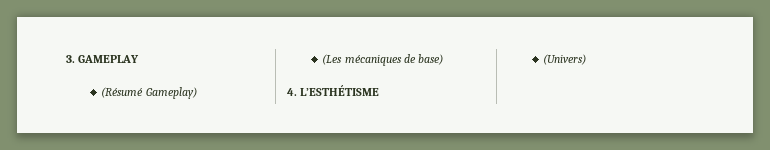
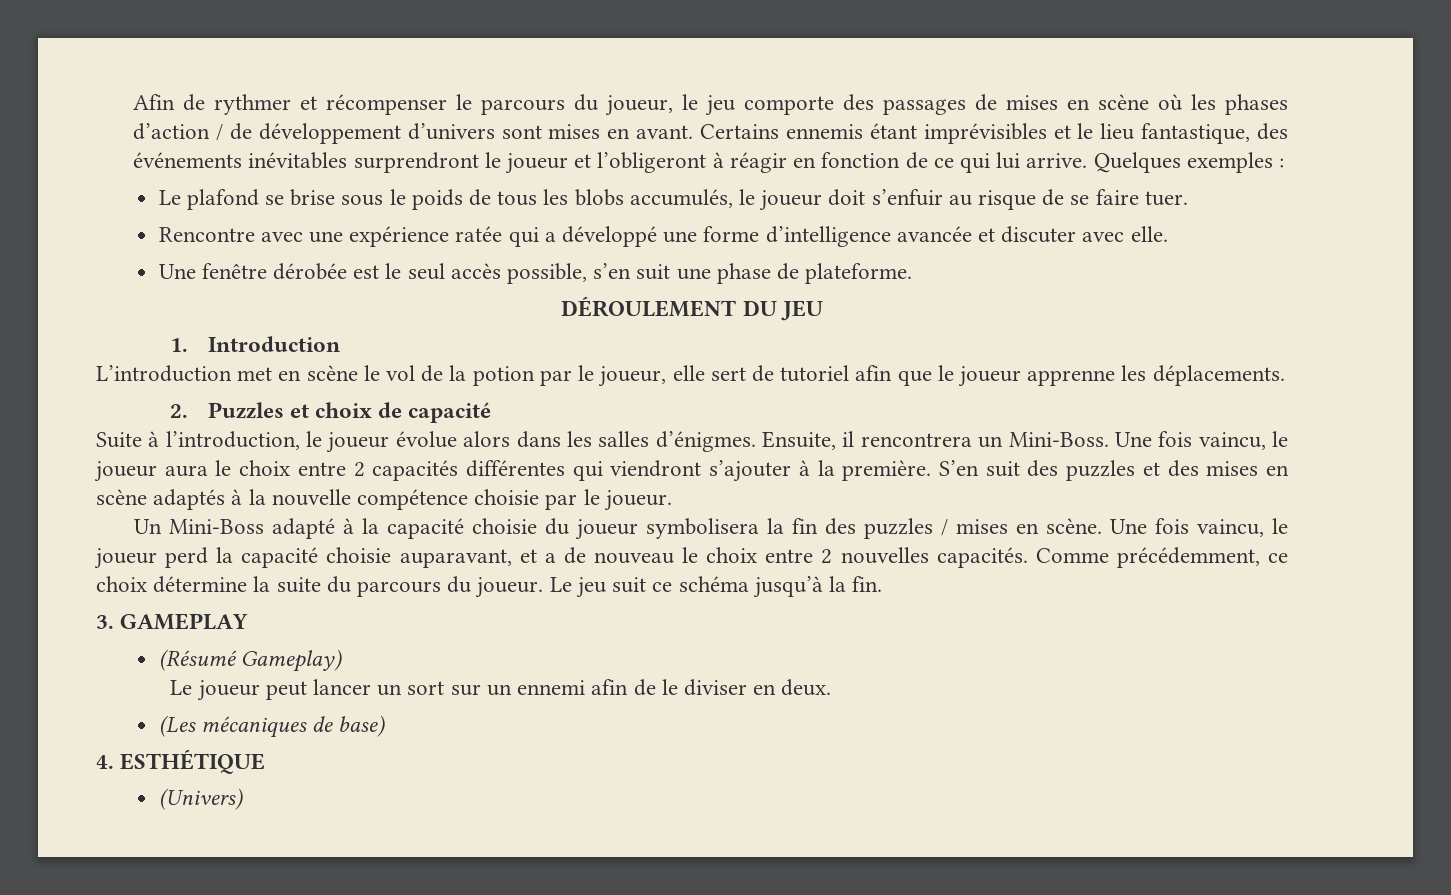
[66,55,140,63] [101,87,197,99] 3. GAMEPLAY // (Résumé Gameplay) -> [133,94,1288,116] [133,123,1288,144] [133,152,1284,174] [158,189,1188,211] [158,226,1168,247] [158,263,913,284] [561,296,823,321] [170,336,340,352] [96,365,1285,387] [170,402,492,423] [96,431,1288,453] [94,460,1289,482] [96,489,672,511] [133,518,1289,540] [94,547,1288,569] [96,576,883,598] [96,613,249,630] [158,649,342,672] [170,679,832,701] Afin de rythmer et récompenser le parcours du joueur, le jeu comporte des passages de mises en scène où les phases d’action / de développement d’univers sont mises en avant. Certains ennemis étant imprévisibles et le lieu fantastique, des événements inévitables surprendront le joueur et l’obligeront à réagir en fonction de ce qui lui arrive. Quelques exemples : // Le plafond se brise sous le poids de tous les blobs accumulés, le joueur doit s’enfuir au risque de se faire tuer. // Rencontre avec une expérience ratée qui a développé une forme d’intelligence avancée et discuter avec elle. // Une fenêtre dérobée est le seul accès possible, s’en suit une phase de plateforme. // DÉROULEMENT DU JEU // 1. Introduction // L’introduction met en scène le vol de la potion par le joueur, elle sert de tutoriel afin que le joueur apprenne les déplacements. // 2. Puzzles et choix de capacité // Suite à l’introduction, le joueur évolue alors dans les salles d’énigmes. Ensuite, il rencontrera un Mini-Boss. Une fois vaincu, le joueur aura le choix entre 2 capacités différentes qui viendront s’ajouter à la première. S’en suit des puzzles et des mises en scène adaptés à la nouvelle compétence choisie par le joueur. // Un Mini-Boss adapté à la capacité choisie du joueur symbolisera la fin des puzzles / mises en scène. Une fois vaincu, le joueur perd la capacité choisie auparavant, et a de nouveau le choix entre 2 nouvelles capacités. Comme précédemment, ce choix détermine la suite du parcours du joueur. Le jeu suit ce schéma jusqu’à la fin. // 3. GAMEPLAY // (Résumé Gameplay) // Le joueur peut lancer un sort sur un ennemi afin de le diviser en deux.
[300,85,380,96] L’ESTHÉTISME -> [120,749,266,774] ESTHÉTIQUE

